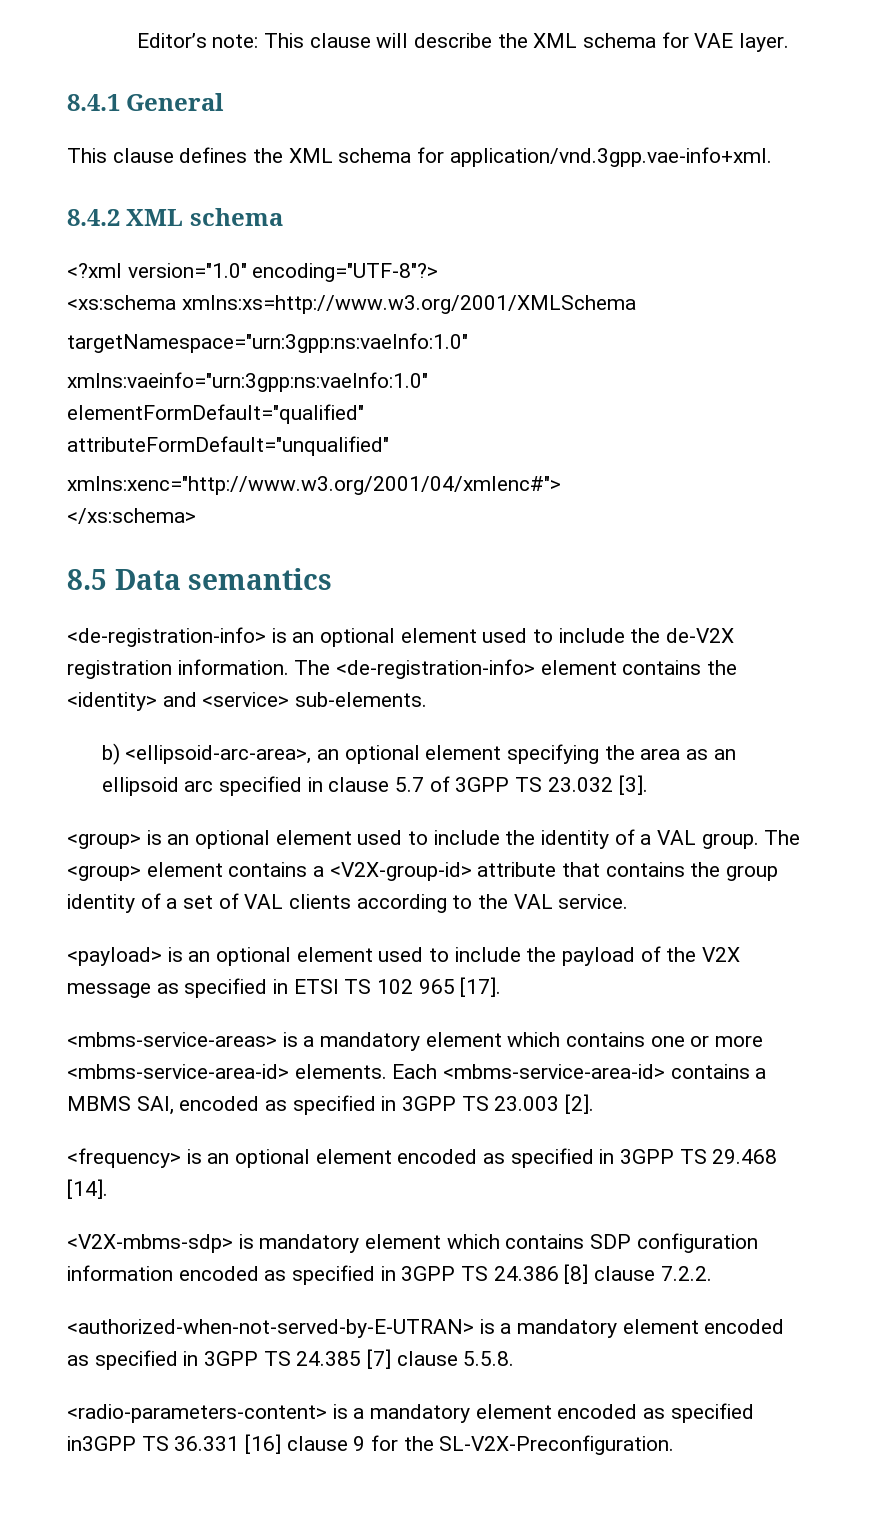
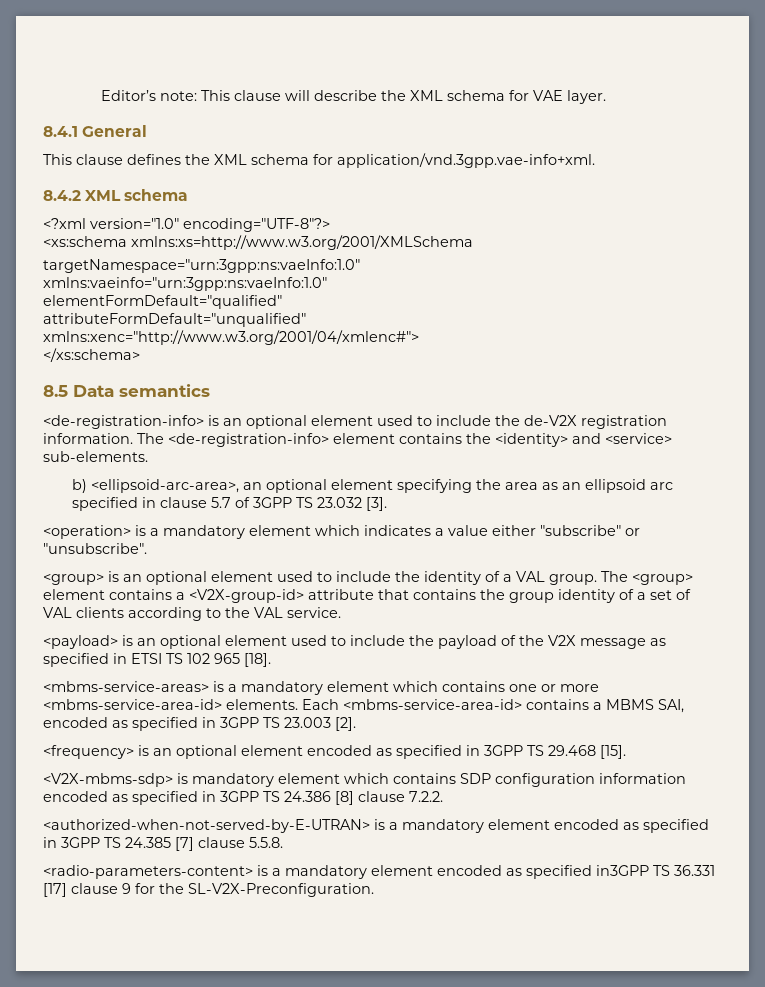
(648, 785) none -> [43,525,640,539] [43,543,147,554] // <operation> is a mandatory element which indicates a value either "subscribe" or "unsubscribe".
[460,977,502,997] [17]. -> [244,653,271,667] [18].
[67,1179,108,1199] [14]. -> [600,745,626,759] [15].
[245,1434,282,1454] [16] -> [43,883,67,897] [17]

